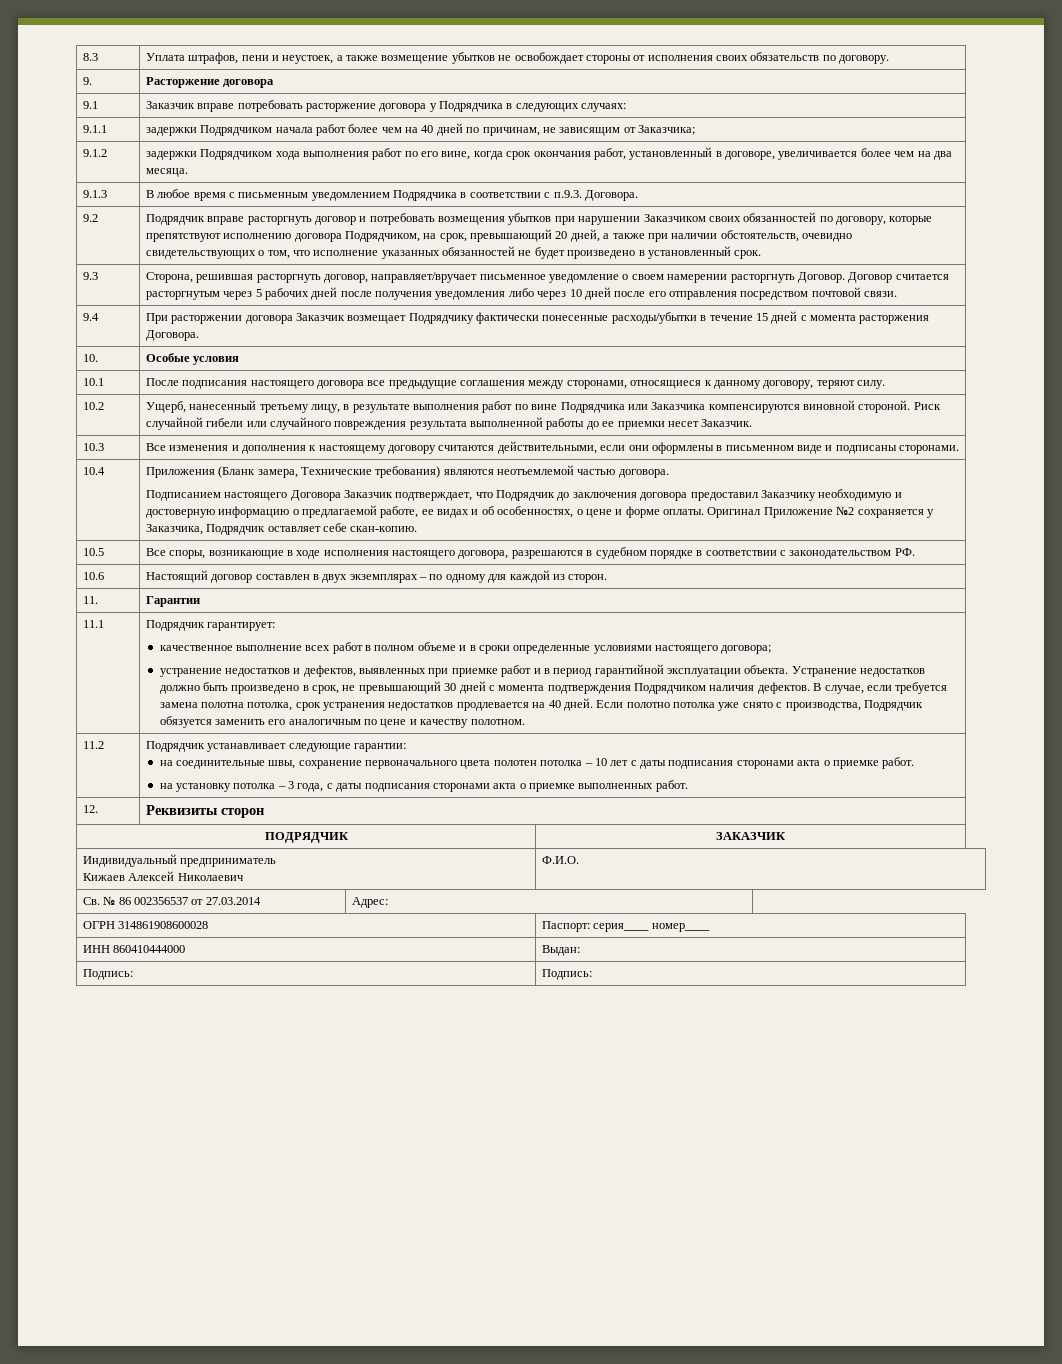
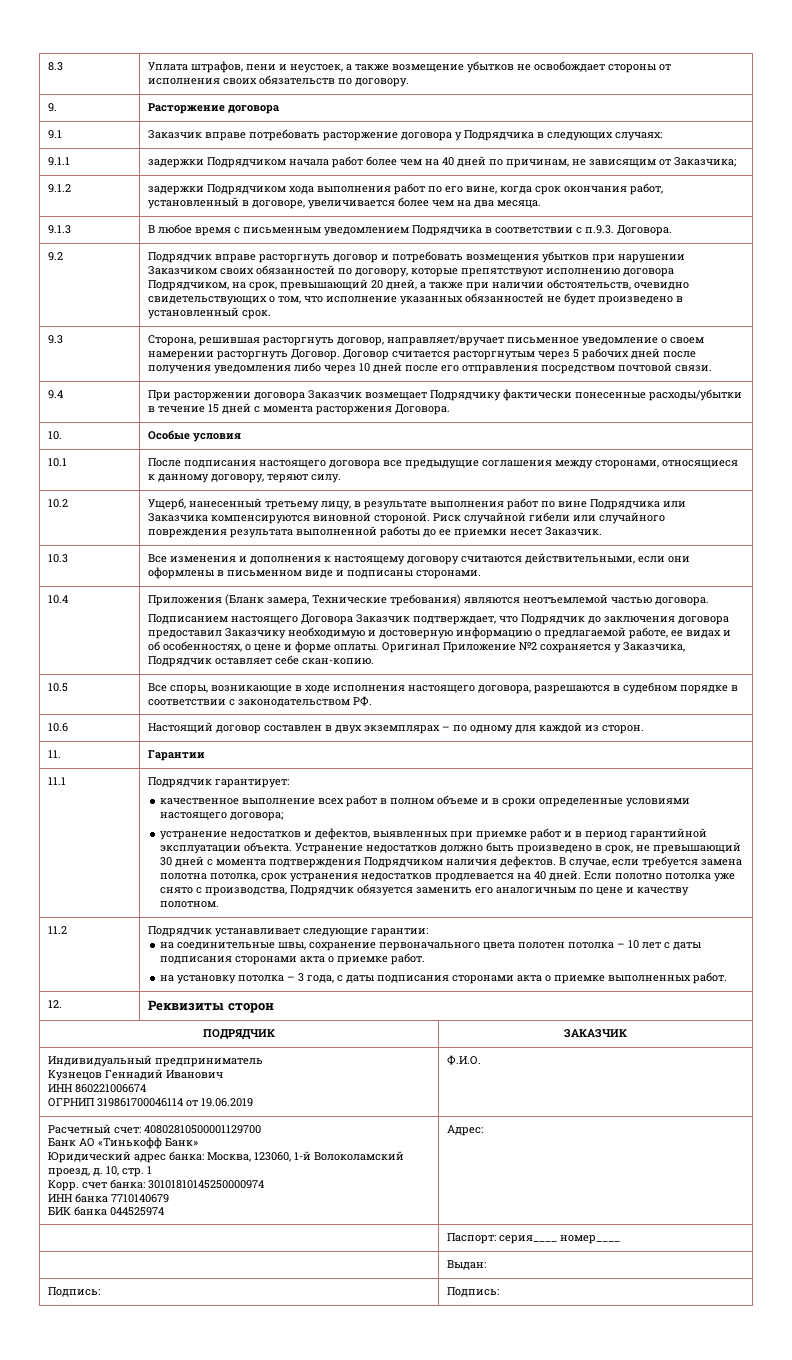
[82,871,243,881] [541,856,579,864] [82,896,261,905] Кижаев Алексей Николаевич | Ф.И.О. // Св. № 86 002356537 от 27.03.2014 -> [48,1069,224,1081] [48,1084,147,1093] [48,1098,254,1107] [447,1055,482,1065] [48,1124,262,1134] [48,1137,199,1149] [48,1151,405,1163] [48,1166,153,1177] [48,1179,265,1191] [48,1193,170,1203] [48,1206,165,1216] Кузнецов Геннадий Иванович // ИНН 860221006674 // ОГРНИП 319861700046114 от 19.06.2019 | Ф.И.О. // Расчетный счет: 40802810500001129700 // Банк АО «Тинькофф Банк» // Юридический адрес банка: Москва, 123060, 1-й Волоколамский проезд, д. 10, стр. 1 // Корр. счет банка: 30101810145250000974 // ИНН банка 7710140679 // БИК банка 044525974
[82,921,209,929] ОГРН 314861908600028 -> (484, 1130) none
[82,945,186,953] ИНН 860410444000 -> (621, 1239) none

